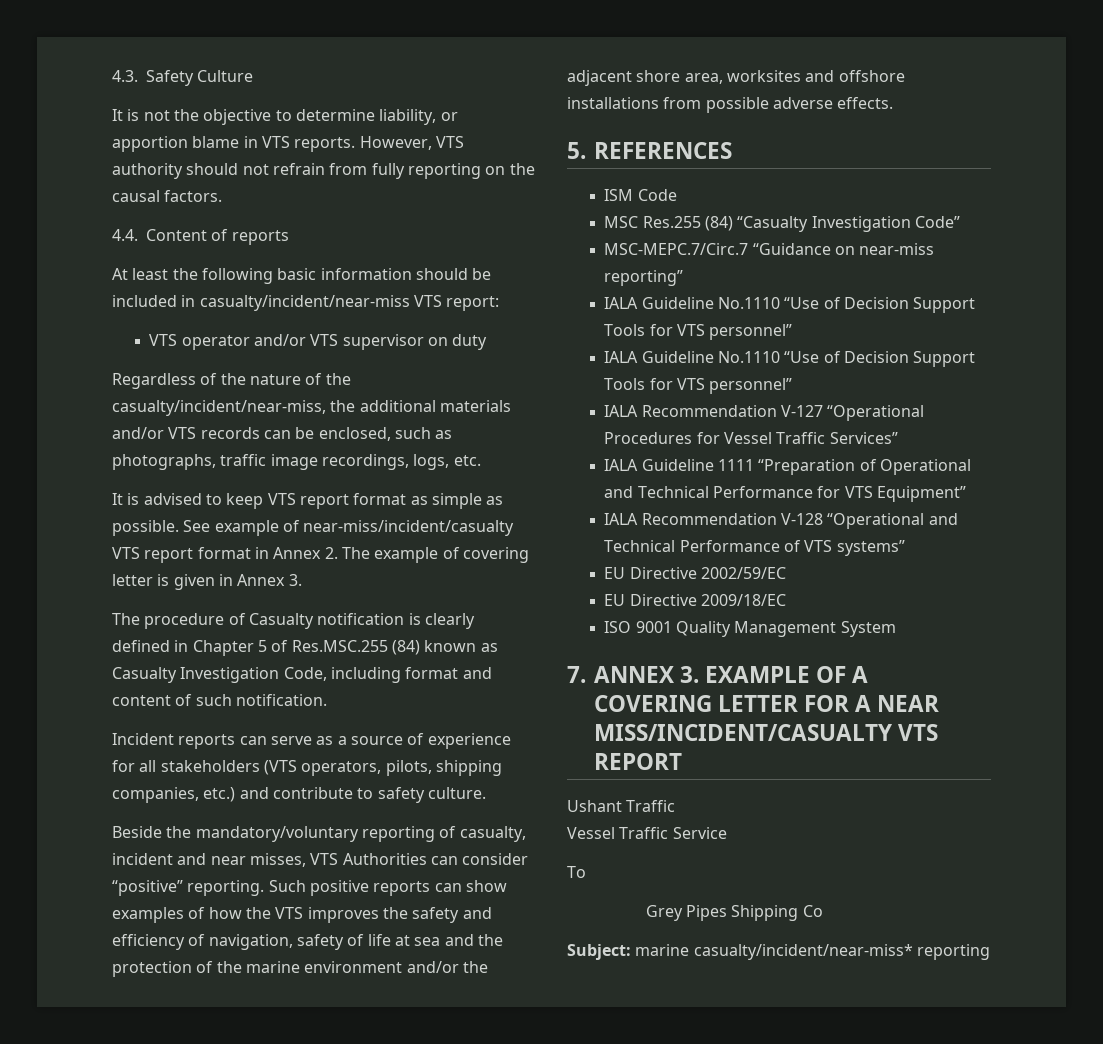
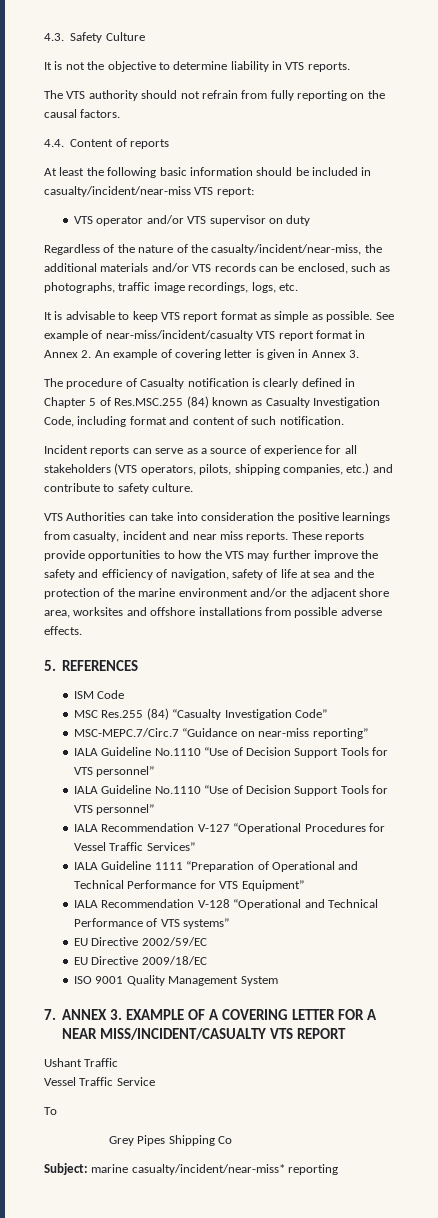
[379,109,458,125] [112,136,240,152] liability, or apportion blame -> [230,61,269,72] liability
[359,136,432,150] However, -> [44,90,63,99] // The
[143,493,202,505] advised -> [65,311,115,320] advisable
[341,547,370,559] The -> [94,350,110,358] An
[112,826,526,842] [112,853,529,867] [112,880,507,896] [112,907,379,923] Beside the mandatory/voluntary reporting of casualty, incident and near misses, VTS Authorities can consider “positive” reporting. Such positive reports can show examples of how the VTS improves -> [44,512,390,523] [44,531,364,542] [44,550,358,561] VTS Authorities can take into consideration the positive learnings from casualty, incident and near miss reports. These reports provide opportunities to how the VTS may further improve

